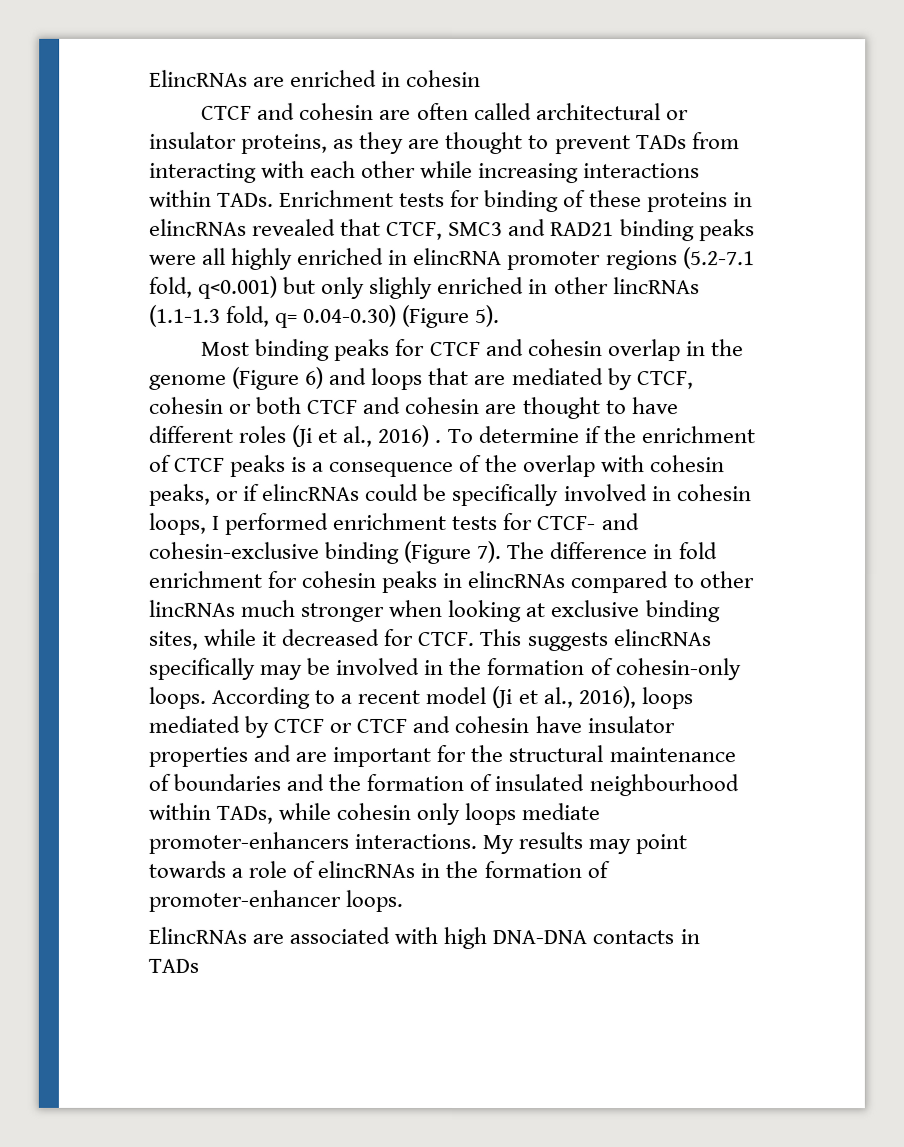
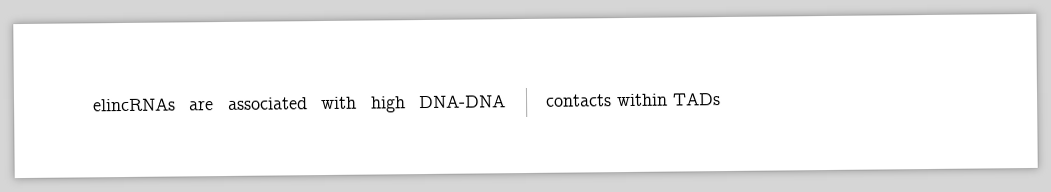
[149,69,482,88] [201,102,689,121] [149,131,740,155] [149,160,701,184] [149,189,753,213] [149,218,755,242] [149,247,755,271] [149,275,700,299] [149,304,501,329] [201,338,744,362] [149,366,694,391] [149,396,679,420] [149,424,756,447] [149,454,725,478] [149,483,752,507] [149,512,640,535] [149,540,718,565] [148,570,755,594] [148,599,720,623] [148,628,711,652] [148,657,741,681] [148,686,693,710] [148,715,675,738] [148,744,736,767] [148,773,739,797] [148,802,601,826] [148,831,688,855] [148,860,610,879] [148,889,404,912] [148,926,247,944] ElincRNAs are enriched in cohesin // CTCF and cohesin are often called architectural or insulator proteins, as they are thought to prevent TADs from interacting with each other while increasing interactions within TADs. Enrichment tests for binding of these proteins in elincRNAs revealed that CTCF, SMC3 and RAD21 binding peaks were all highly enriched in elincRNA promoter regions (5.2-7.1 fold, q<0.001) but only slighly enriched in other lincRNAs (1.1-1.3 fold, q= 0.04-0.30) (Figure 5). // Most binding peaks for CTCF and cohesin overlap in the genome (Figure 6) and loops that are mediated by CTCF, cohesin or both CTCF and cohesin are thought to have different roles (Ji et al., 2016) . To determine if the enrichment of CTCF peaks is a consequence of the overlap with cohesin peaks, or if elincRNAs could be specifically involved in cohesin loops, I performed enrichment tests for CTCF- and cohesin-exclusive binding (Figure 7). The difference in fold enrichment for cohesin peaks in elincRNAs compared to other lincRNAs much stronger when looking at exclusive binding sites, while it decreased for CTCF. This suggests elincRNAs specifically may be involved in the formation of cohesin-only loops. According to a recent model (Ji et al., 2016), loops mediated by CTCF or CTCF and cohesin have insulator properties and are important for the structural maintenance of boundaries and the formation of insulated neighbourhood within TADs, while cohesin only loops mediate promoter-enhancers interactions. My results may point towards a role of elincRNAs in the formation of promoter-enhancer loops. // ElincRNAs -> [93,97,176,112] elincRNAs
[679,929,700,945] in -> [616,93,668,107] within

